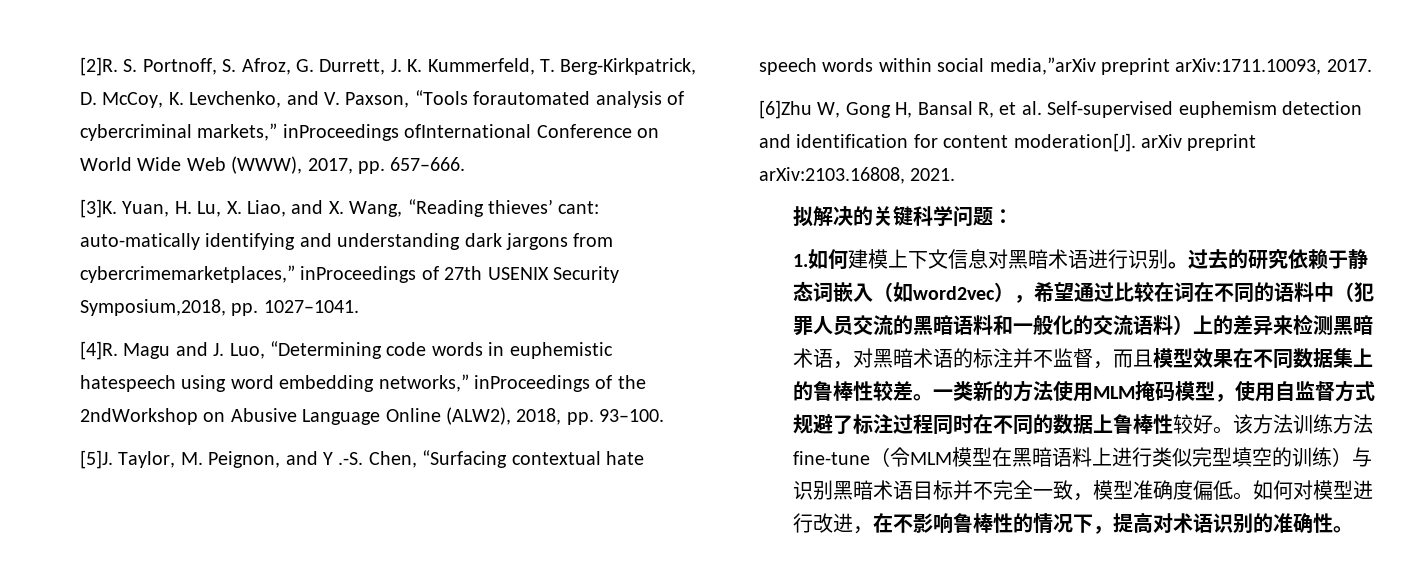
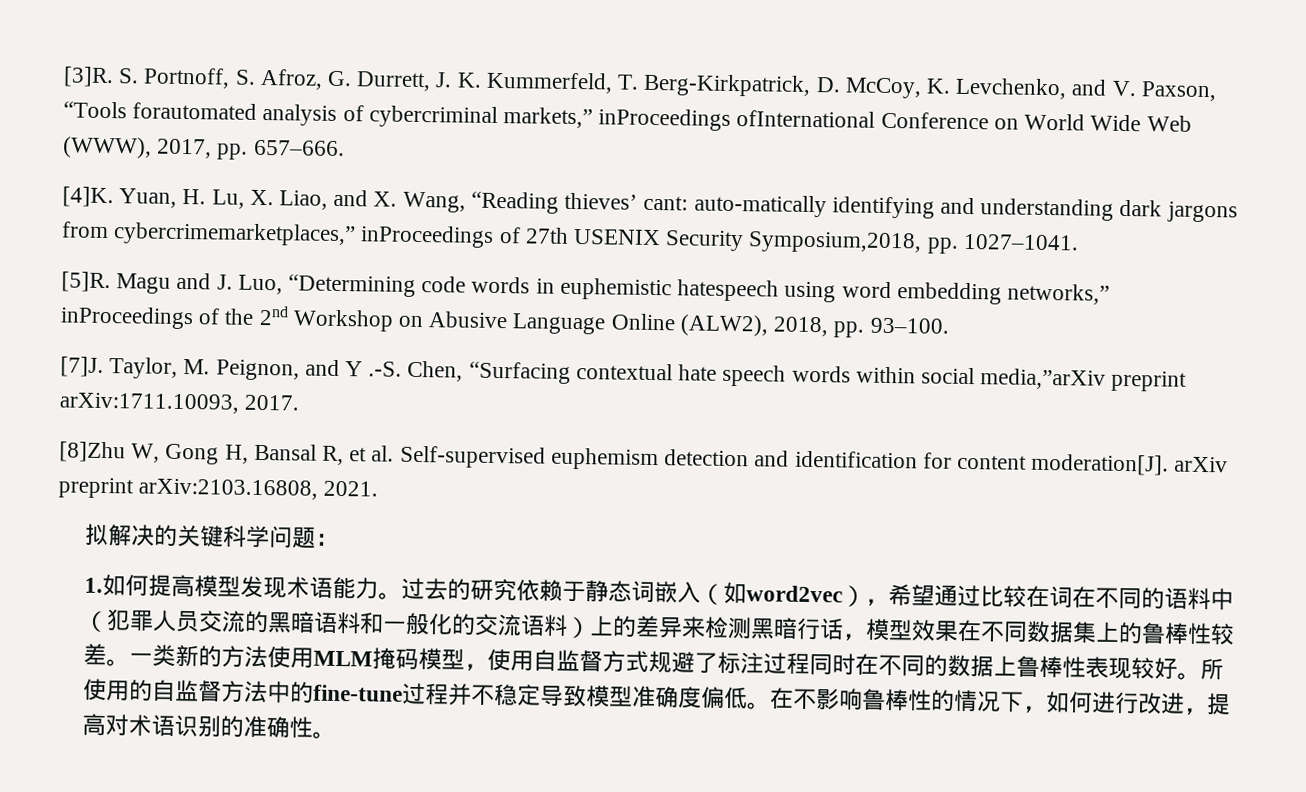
[80,57,118,76] [2]R. -> [63,66,114,88] [3]R.
[80,199,117,218] [3]K. -> [62,186,114,208] [4]K.
[80,341,118,360] [4]R. -> [61,271,111,293] [5]R.
[80,408,198,425] 2ndWorkshop -> [258,305,394,332] 2nd Workshop
[80,450,113,469] [5]J. -> [60,356,104,377] [7]J.
[759,100,812,119] [6]Zhu -> [59,441,126,463] [8]Zhu
[848,249,1169,269] 建模上下文信息对黑暗术语进行识别 -> [147,574,379,600] 提高模型发现术语能力
[793,348,1154,369] 术语，对黑暗术语的标注并不监督，而且 -> [795,617,866,641] 行话，
[1173,414,1374,434] [793,447,1373,467] [793,480,1374,501] [793,513,874,534] 较好。该方法训练方法fine-tune（令MLM模型在黑暗语料上进行类似完型填空的训练）与识别黑暗术语目标并不完全一致，模型准确度偏低。如何对模型进行改进， -> [1084,656,1224,681] [82,678,771,710] 表现较好。所使用的自监督方法中的fine-tune过程并不稳定导致模型准确度偏低。
(1114, 530) none -> [1044,691,1208,716] 如何进行改进，

